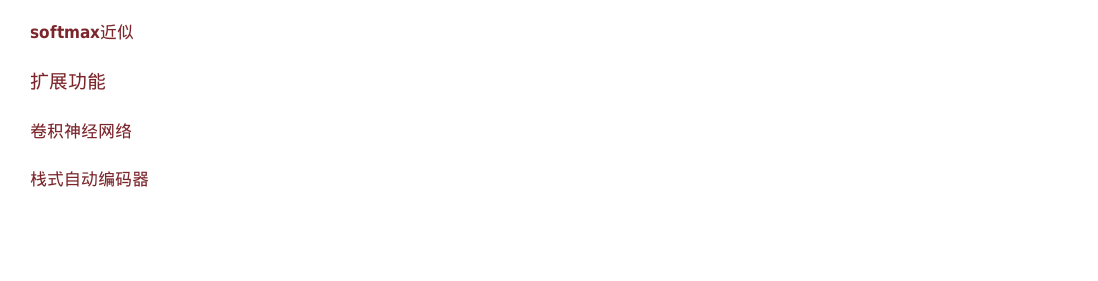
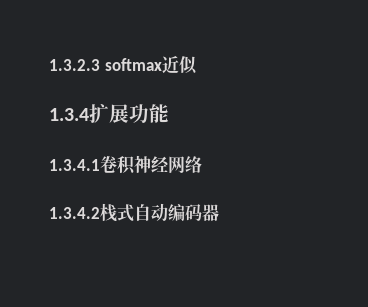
(30, 32) none -> [49,59,100,71] 1.3.2.3
(134, 32) none -> [49,108,89,121] 1.3.4
(106, 81) none -> [49,159,100,171] 1.3.4.1
(132, 131) none -> [49,207,100,219] 1.3.4.2

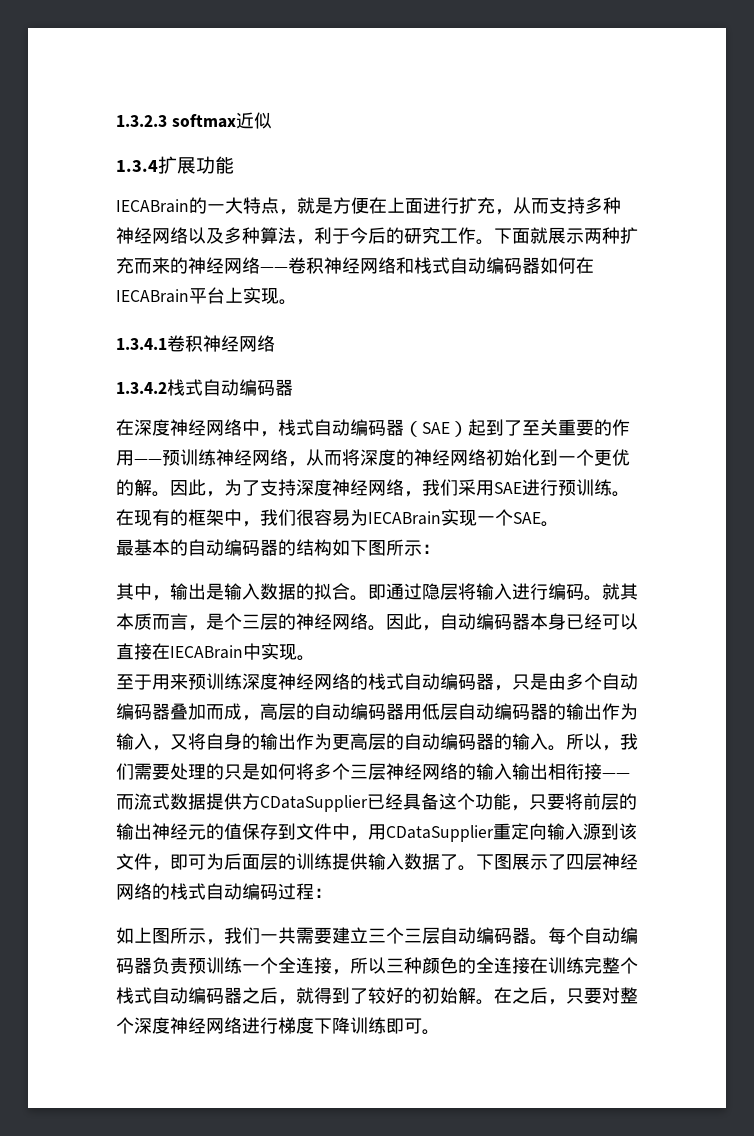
(169, 113) none -> [116,197,621,215] [116,227,638,245] [116,257,594,274] [116,287,297,305] // IECABrain的一大特点，就是方便在上面进行扩充，从而支持多种神经网络以及多种算法，利于今后的研究工作。下面就展示两种扩充而来的神经网络——卷积神经网络和栈式自动编码器如何在IECABrain平台上实现。
(219, 212) none -> [116,419,630,437] [116,449,630,467] [116,479,630,497] [116,509,559,527] [116,539,440,556] [116,583,638,601] [116,613,638,631] [116,643,315,661] [116,673,638,691] [116,703,638,721] [116,733,638,751] [116,763,630,780] [116,793,637,812] [116,823,637,842] [116,853,638,871] [116,883,332,900] [116,927,638,945] [116,957,638,975] [116,987,638,1005] [116,1017,440,1035] // 在深度神经网络中，栈式自动编码器（SAE）起到了至关重要的作用——预训练神经网络，从而将深度的神经网络初始化到一个更优的解。因此，为了支持深度神经网络，我们采用SAE进行预训练。在现有的框架中，我们很容易为IECABrain实现一个SAE。 // 最基本的自动编码器的结构如下图所示： // 其中，输出是输入数据的拟合。即通过隐层将输入进行编码。就其本质而言，是个三层的神经网络。因此，自动编码器本身已经可以直接在IECABrain中实现。 // 至于用来预训练深度神经网络的栈式自动编码器，只是由多个自动编码器叠加而成，高层的自动编码器用低层自动编码器的输出作为输入，又将自身的输出作为更高层的自动编码器的输入。所以，我们需要处理的只是如何将多个三层神经网络的输入输出相衔接——而流式数据提供方CDataSupplier已经具备这个功能，只要将前层的输出神经元的值保存到文件中，用CDataSupplier重定向输入源到该文件，即可为后面层的训练提供输入数据了。下图展示了四层神经网络的栈式自动编码过程： // 如上图所示，我们一共需要建立三个三层自动编码器。每个自动编码器负责预训练一个全连接，所以三种颜色的全连接在训练完整个栈式自动编码器之后，就得到了较好的初始解。在之后，只要对整个深度神经网络进行梯度下降训练即可。

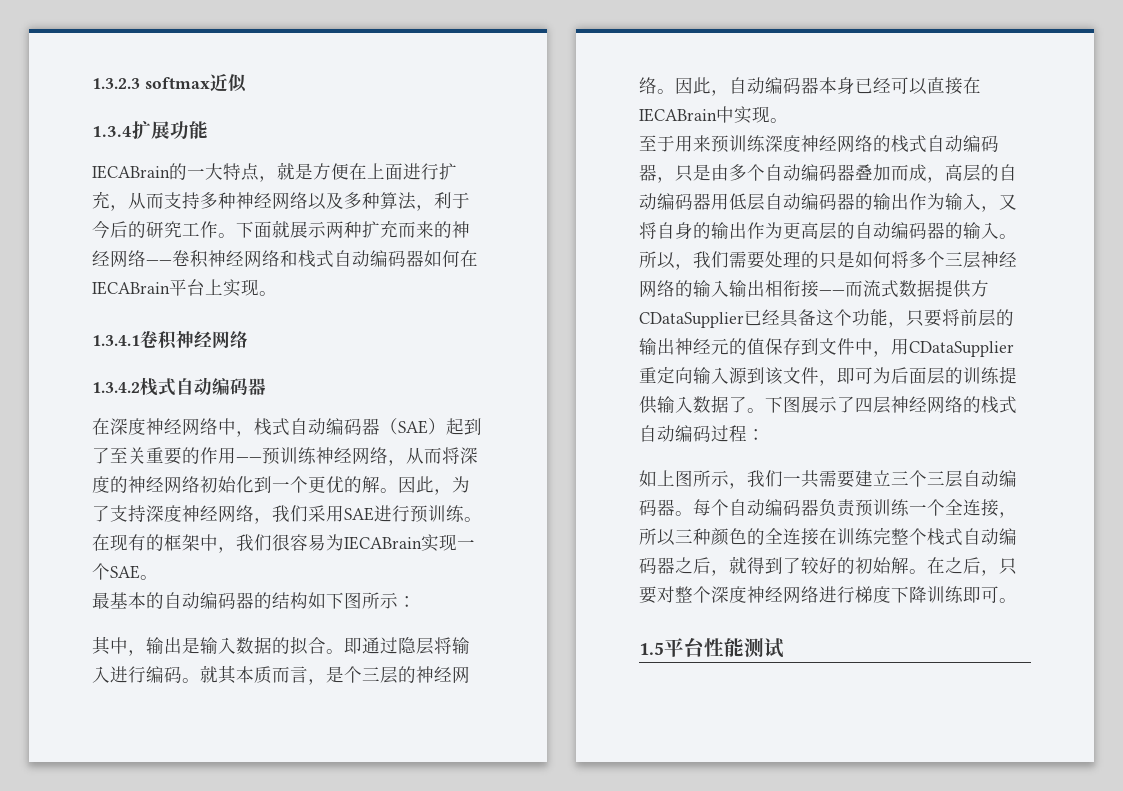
(440, 1032) none -> [639,637,784,658] // 1.5平台性能测试

